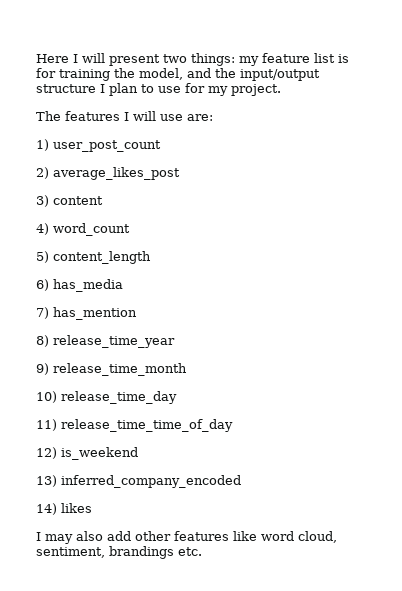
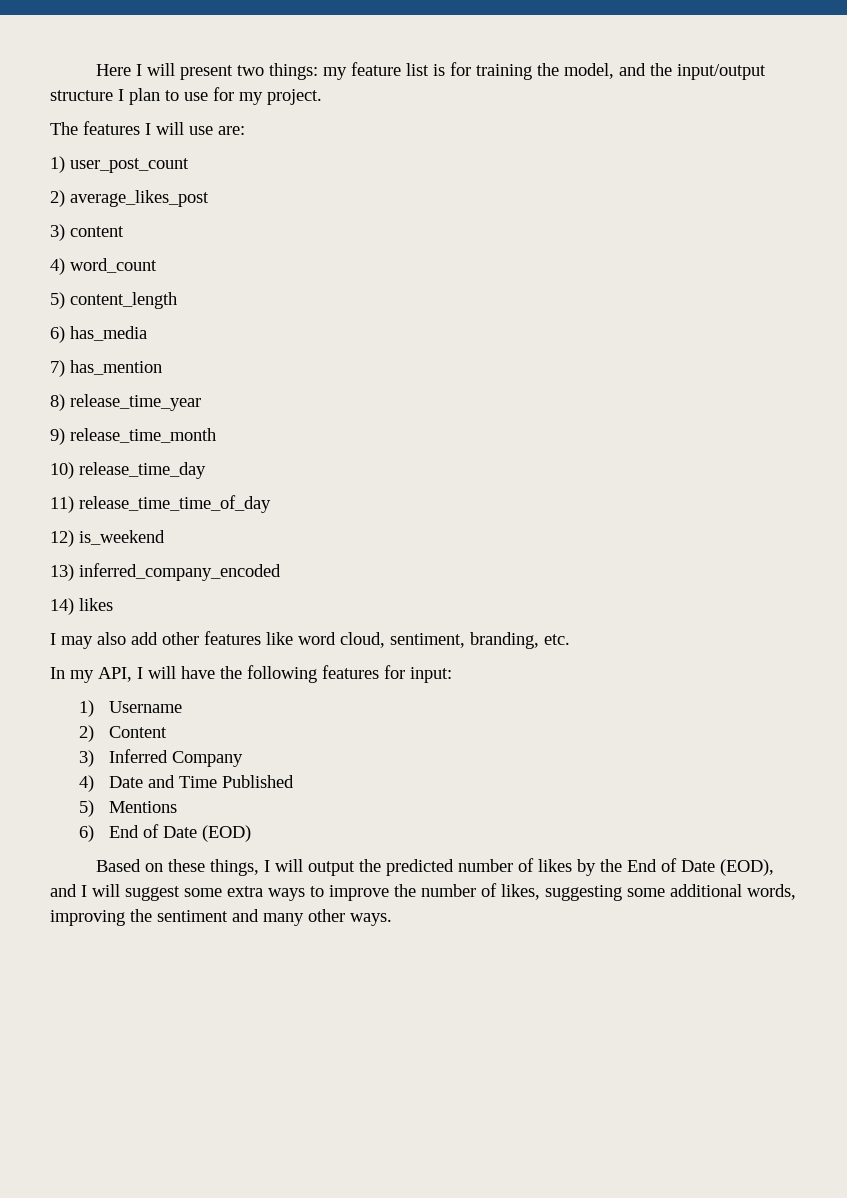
[109,546,174,559] brandings -> [470,632,539,649] branding,
(202, 551) none -> [50,665,452,683] [79,700,182,717] [79,725,167,742] [79,749,243,767] [79,775,294,792] [79,800,177,817] [79,824,251,842] [96,858,775,876] [50,883,796,901] [50,909,392,926] // In my API, I will have the following features for input: // 1) Username // 2) Content // 3) Inferred Company // 4) Date and Time Published // 5) Mentions // 6) End of Date (EOD) // Based on these things, I will output the predicted number of likes by the End of Date (EOD), and I will suggest some extra ways to improve the number of likes, suggesting some additional words, improving the sentiment and many other ways.

